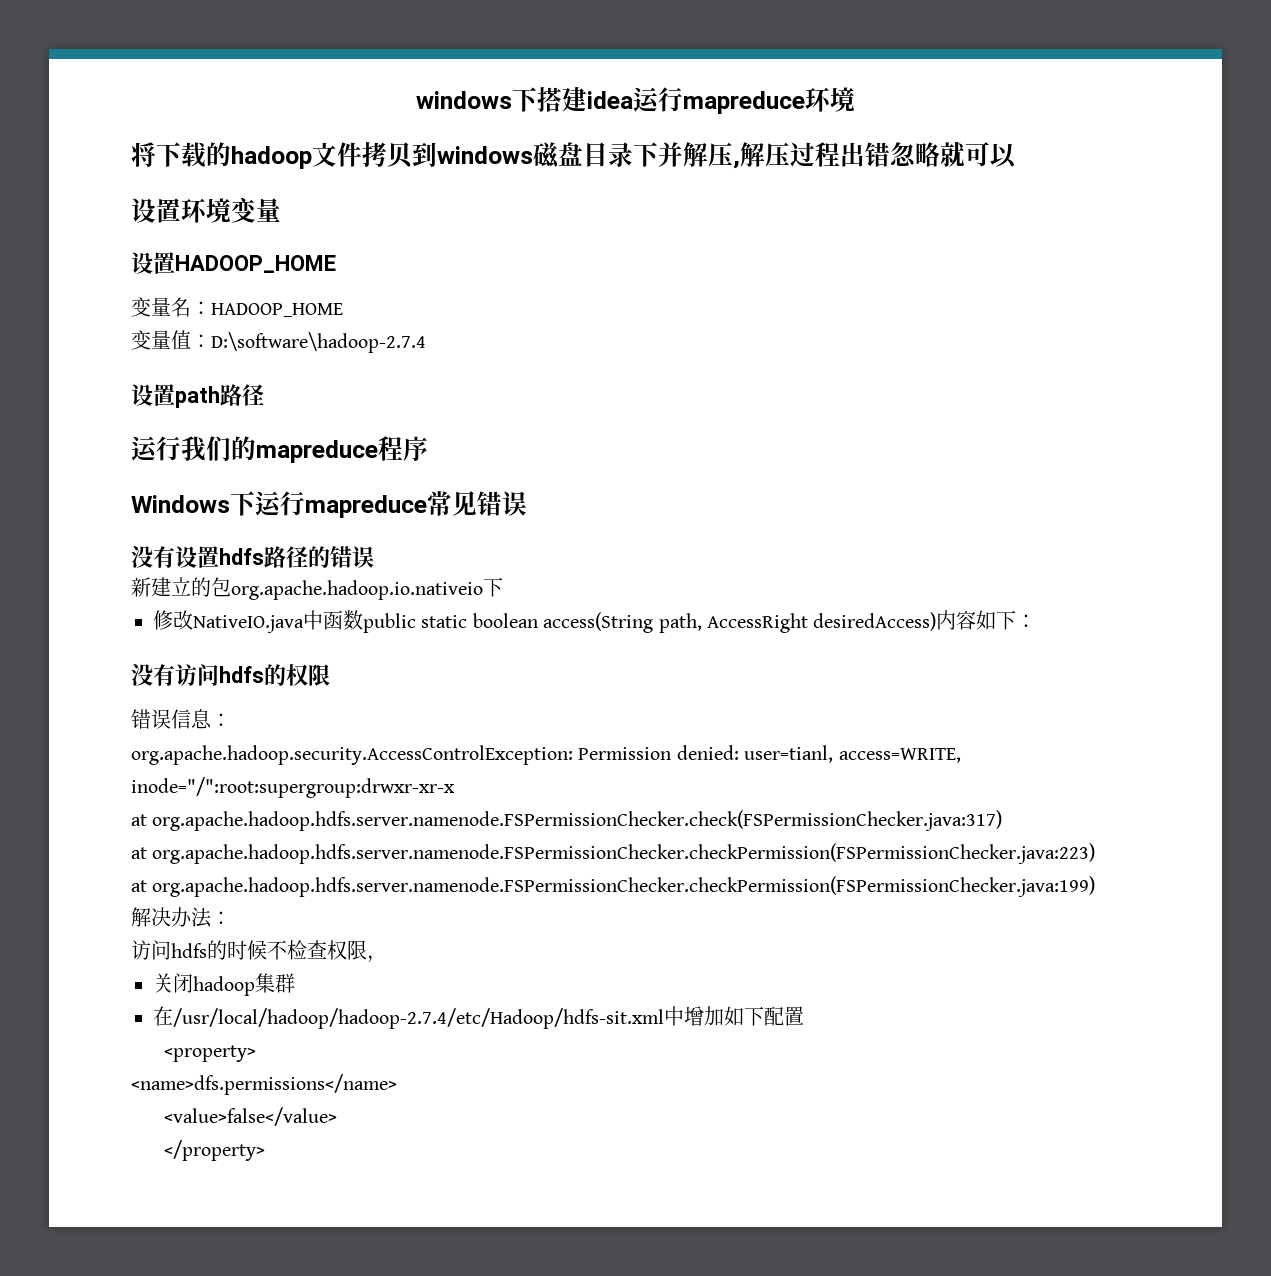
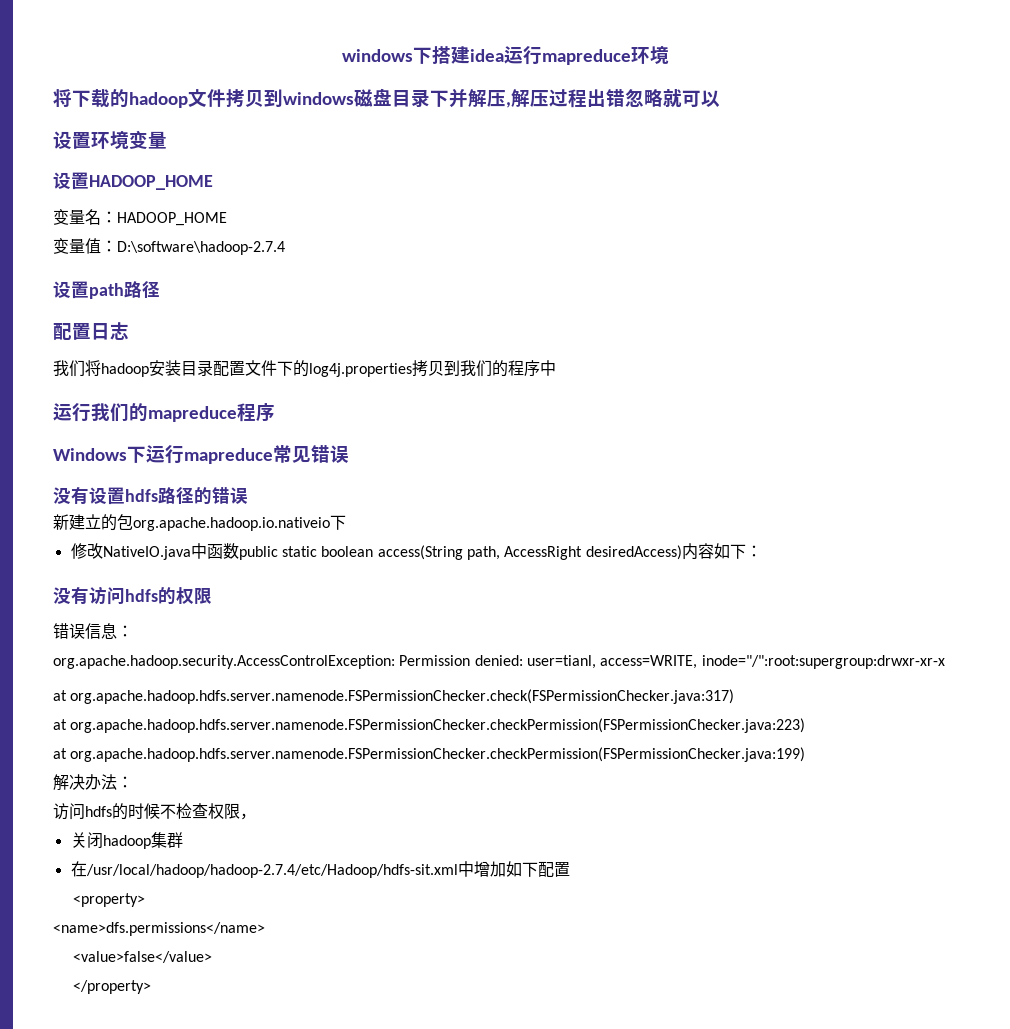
(264, 395) none -> [53,322,129,340] [53,360,556,377] // 配置日志 // 我们将hadoop安装目录配置文件下的log4j.properties拷贝到我们的程序中

